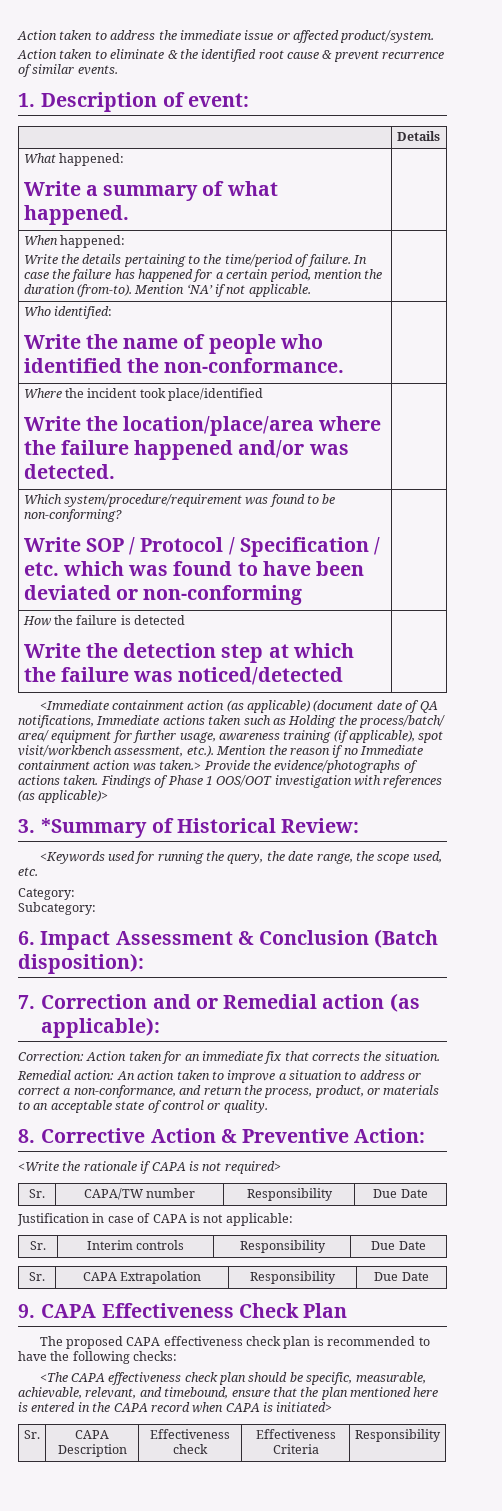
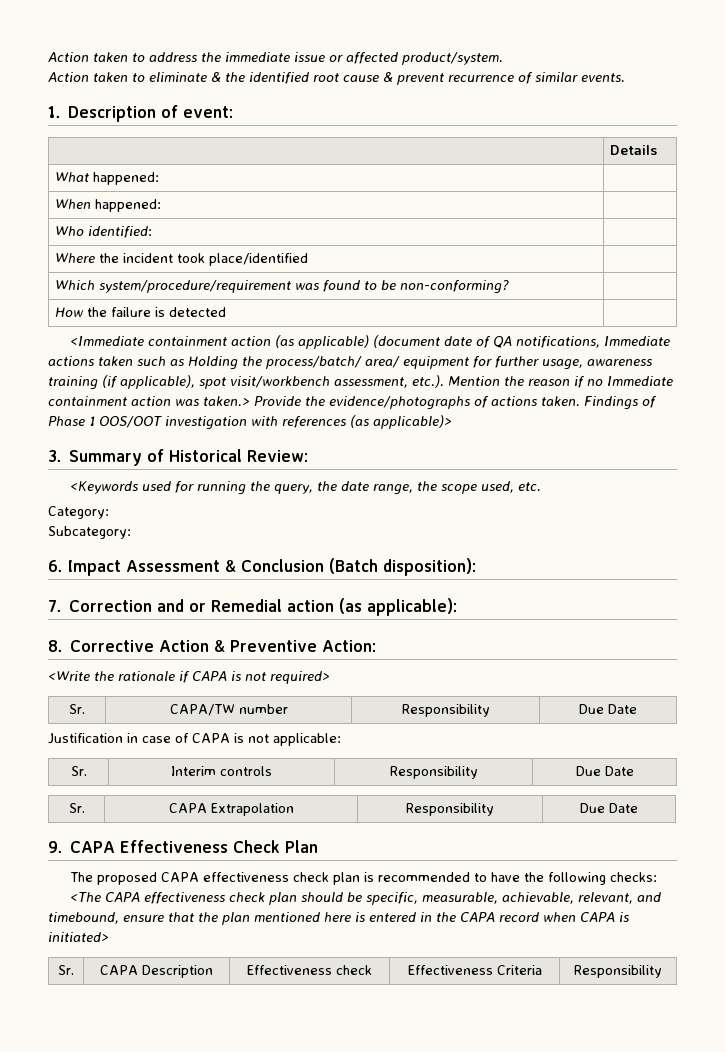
[23,181,278,201] [23,205,129,225] [23,235,125,248] [23,254,367,267] [23,269,383,282] [23,284,311,297] [23,306,112,319] [23,334,323,354] [23,358,345,373] // Write a summary of what happened. | // When happened: // Write the details pertaining to the time/period of failure. In case the failure has happened for a certain period, mention the duration (from-to). Mention ‘NA’ if not applicable. | // Who identified: // Write the name of people who identified the non-conformance. -> [55,199,162,212] [55,226,153,238] | // When happened: | // Who identified:
[23,416,382,436] [23,440,349,460] [23,464,115,479] // Write the location/place/area where the failure happened and/or was detected. -> (309, 259) none
[23,537,381,557] [23,561,365,576] [23,585,303,605] // Write SOP / Protocol / Specification / etc. which was found to have been deviated or non-conforming -> (510, 287) none
[23,643,354,663] [23,667,344,685] // Write the detection step at which the failure was noticed/detected -> (227, 312) none
[41,818,148,838] *Summary -> [69,450,143,466] Summary
[18,1051,440,1064] [17,1070,422,1083] [18,1085,440,1098] [18,1100,268,1113] // Correction: Action taken for an immediate fix that corrects the situation. // Remedial action: An action taken to improve a situation to address or correct a non-conformance, and return the process, product, or materials to an acceptable state of control or quality. -> (458, 607) none

